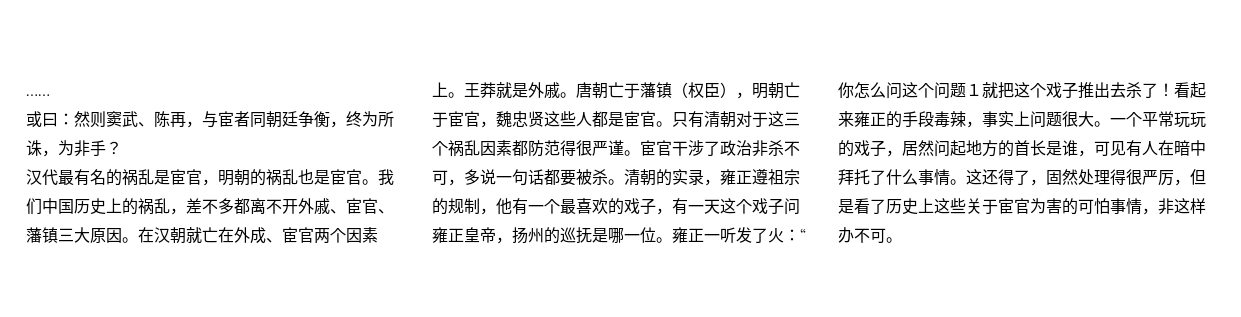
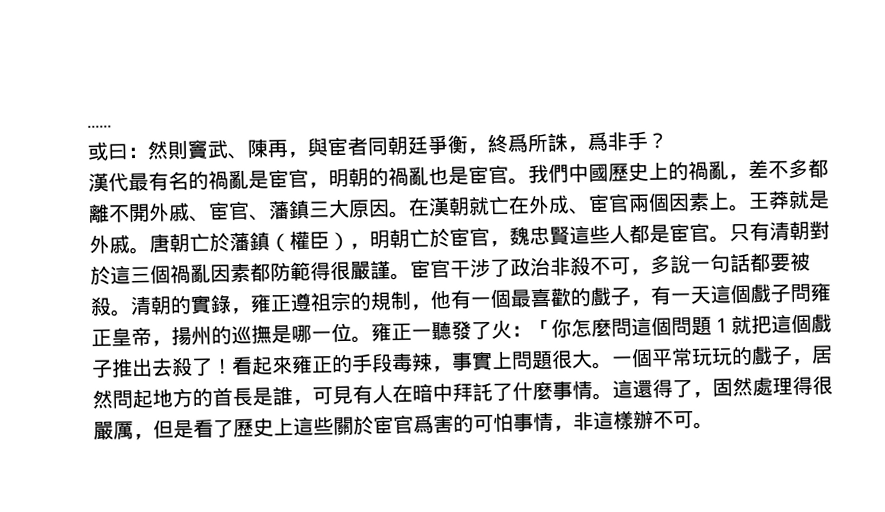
[90,111,394,128] [26,140,74,157] 则窦武、陈再，与宦者同朝廷争衡，终为所诛，为 -> [167,131,608,160] 則竇武、陳再，與宦者同朝廷爭衡，終爲所誅，爲
[26,169,42,185] 汉 -> [88,172,109,192] 漢
[122,169,154,186] 祸乱 -> [208,169,249,190] 禍亂
[266,169,298,186] 祸乱 -> [388,166,429,187] 禍亂
[26,198,170,215] 们中国历史上的祸乱 -> [548,160,729,183] 們中國歷史上的禍亂
[250,198,298,214] 离不开 -> [88,203,150,223] 離不開
[42,227,58,243] 镇 -> [288,199,310,220] 鎮
[154,227,170,243] 汉 -> [428,196,450,217] 漢
[314,228,346,243] 两个 -> [628,192,670,213] 兩個
[624,82,704,98] 于藩镇（权 -> [209,230,310,253] 於藩鎮（權
[432,112,448,127] 于 -> [429,227,450,248] 於
[528,111,560,127] 贤这 -> [549,225,590,245] 賢這
[736,111,800,127] [432,140,624,157] 对于这三个祸乱因素都防范得很严谨 -> [809,220,830,240] [90,260,391,285] 對於這三個禍亂因素都防範得很嚴謹
[768,140,784,156] 杀 -> [570,256,591,276] 殺
[480,169,608,186] 说一句话都要被杀 -> [670,251,811,274] [90,296,112,316] 說一句話都要被殺
[672,169,704,185] 实录 -> [190,294,232,314] 實錄
[448,198,464,214] 规 -> [370,291,392,311] 規
[544,198,800,215] [432,227,806,244] [838,82,1062,99] 个最喜欢的戏子，有一天这个戏子问雍正皇帝，扬州的巡抚是哪一位。雍正一听发了火：“你怎么问这个问题１就把这个戏 -> [490,282,831,309] [91,313,832,347] 個最喜歡的戲子，有一天這個戲子問雍正皇帝，揚州的巡撫是哪一位。雍正一聽發了火：「你怎麼問這個問題１就把這個戲
[1126,82,1142,98] 杀 -> [171,356,193,377] 殺
[838,111,854,127] 来 -> [271,354,293,375] 來
[998,111,1062,128] 实上问题 -> [471,350,553,371] 實上問題
[1126,112,1142,127] 个 -> [631,347,653,368] 個
[854,140,870,157] 戏 -> [751,345,773,365] 戲
[934,140,950,157] 问 -> [112,390,133,409] 問
[1030,140,1206,157] [838,169,1206,186] [838,198,1046,215] 长是谁，可见有人在暗中拜托了什么事情。这还得了，固然处理得很严厉，但是看了历史上这些关于宦官为 -> [232,375,833,407] [93,414,434,441] 長是誰，可見有人在暗中拜託了什麼事情。這還得了，固然處理得很嚴厲，但是看了歷史上這些關於宦官爲
[1174,198,1206,214] [838,227,854,243] 这样办 -> [593,409,654,431] 這樣辦

